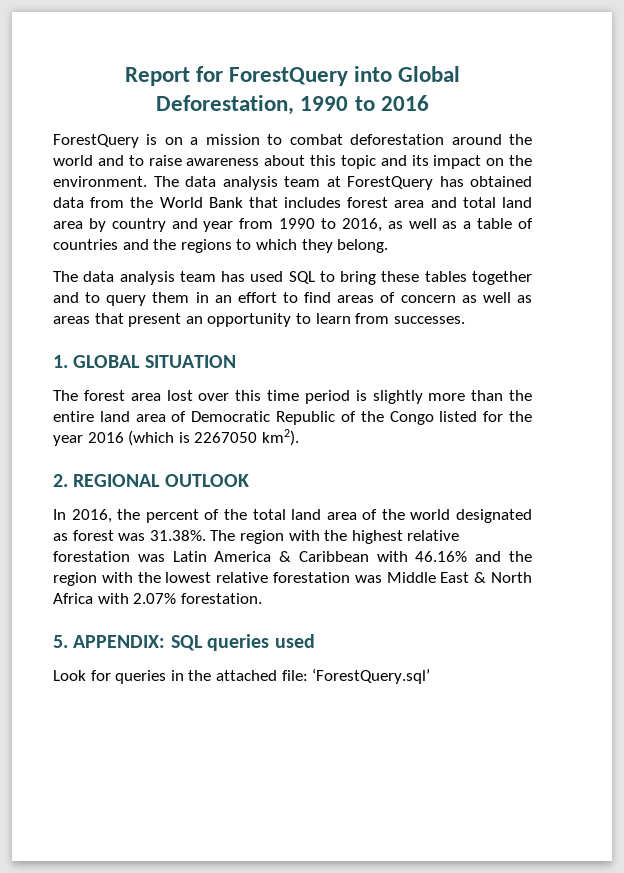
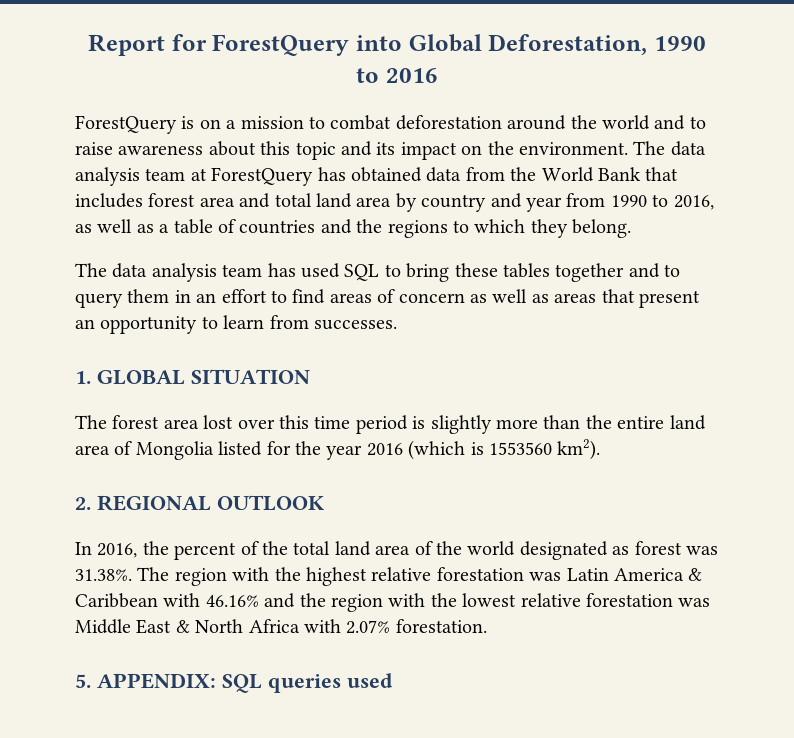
[191,411,434,425] Democratic Republic of the Congo -> [135,441,214,460] Mongolia
[194,432,258,443] 2267050 -> [488,442,552,455] 1553560
[53,668,431,684] // Look for queries in the attached file: ‘ForestQuery.sql’ -> (393, 680) none

